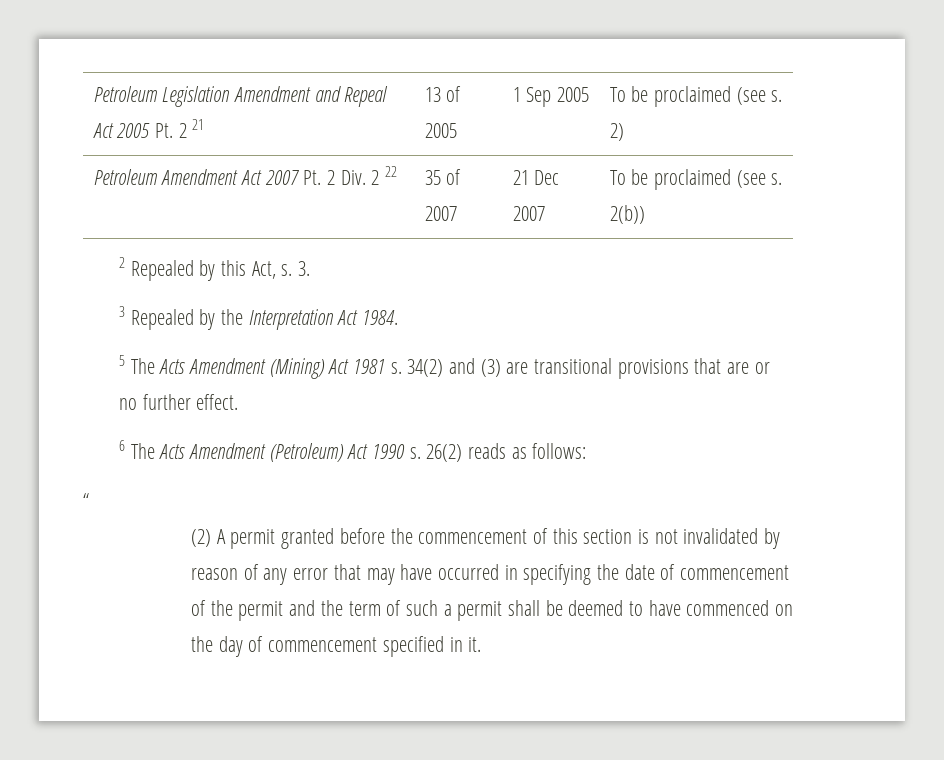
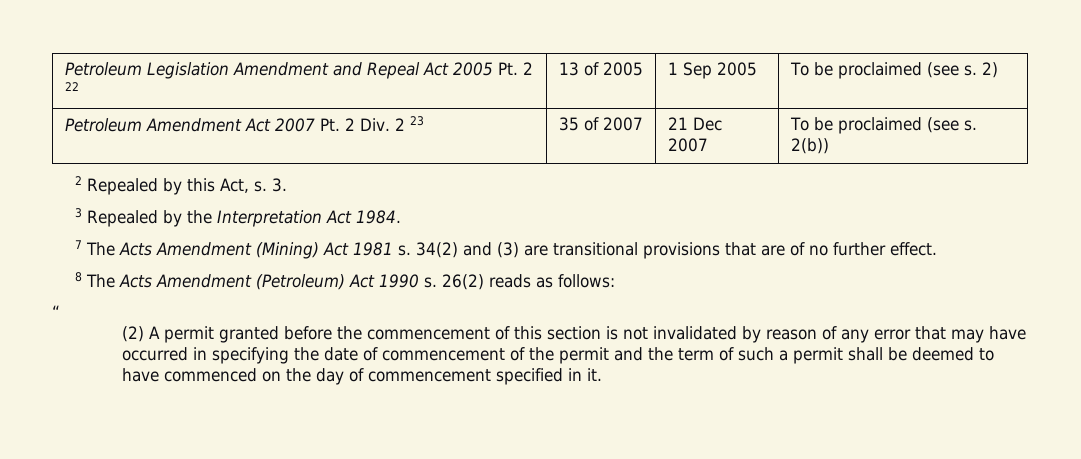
[192,119,205,130] 21 -> [64,82,79,91] 22
[384,166,397,177] 22 -> [409,116,424,126] 23
[119,355,126,366] 5 -> [75,240,83,249] 7
[754,362,770,374] or -> [790,242,806,256] of
[119,440,126,451] 6 -> [75,272,83,282] 8

